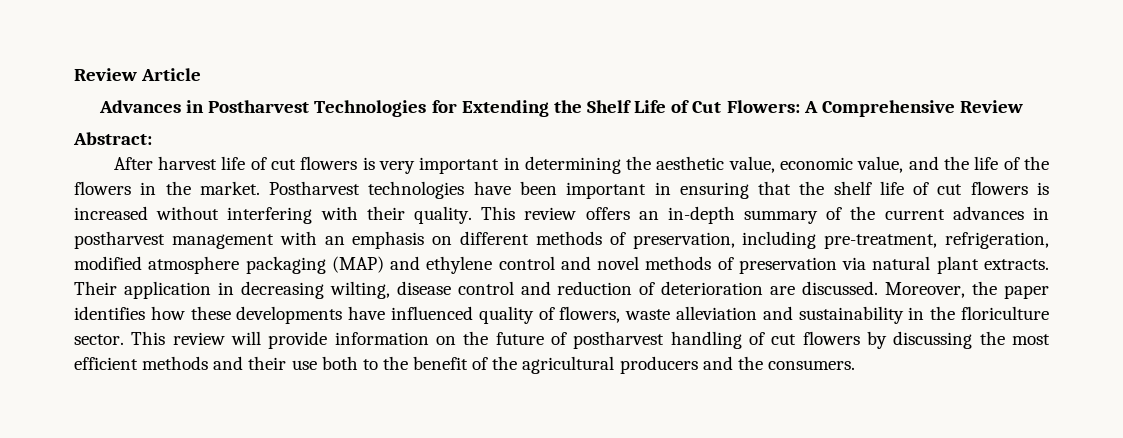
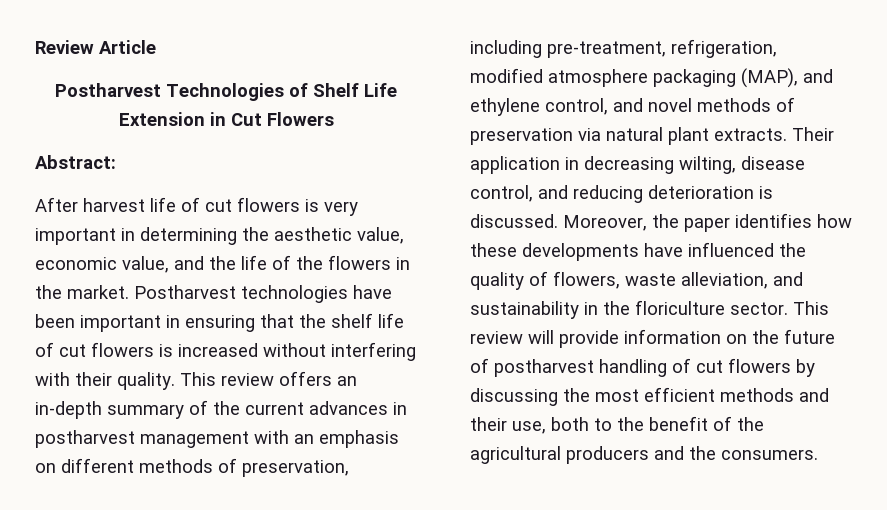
[99,100,1023,117] Advances in Postharvest Technologies for Extending the Shelf Life of Cut Flowers: A Comprehensive Review -> [55,83,397,101] [118,112,334,126] Postharvest Technologies of Shelf Life Extension in Cut Flowers
[331,256,384,273] (MAP) -> [741,68,798,88] (MAP),
[498,256,555,270] control -> [545,98,608,115] control,
[457,281,796,295] control and reduction of deterioration are -> [470,185,773,203] control, and reducing deterioration is
(473, 313) none -> [779,243,806,257] the
[676,306,757,320] alleviation -> [681,272,768,289] alleviation,
[291,360,317,370] use -> [512,421,546,434] use,

